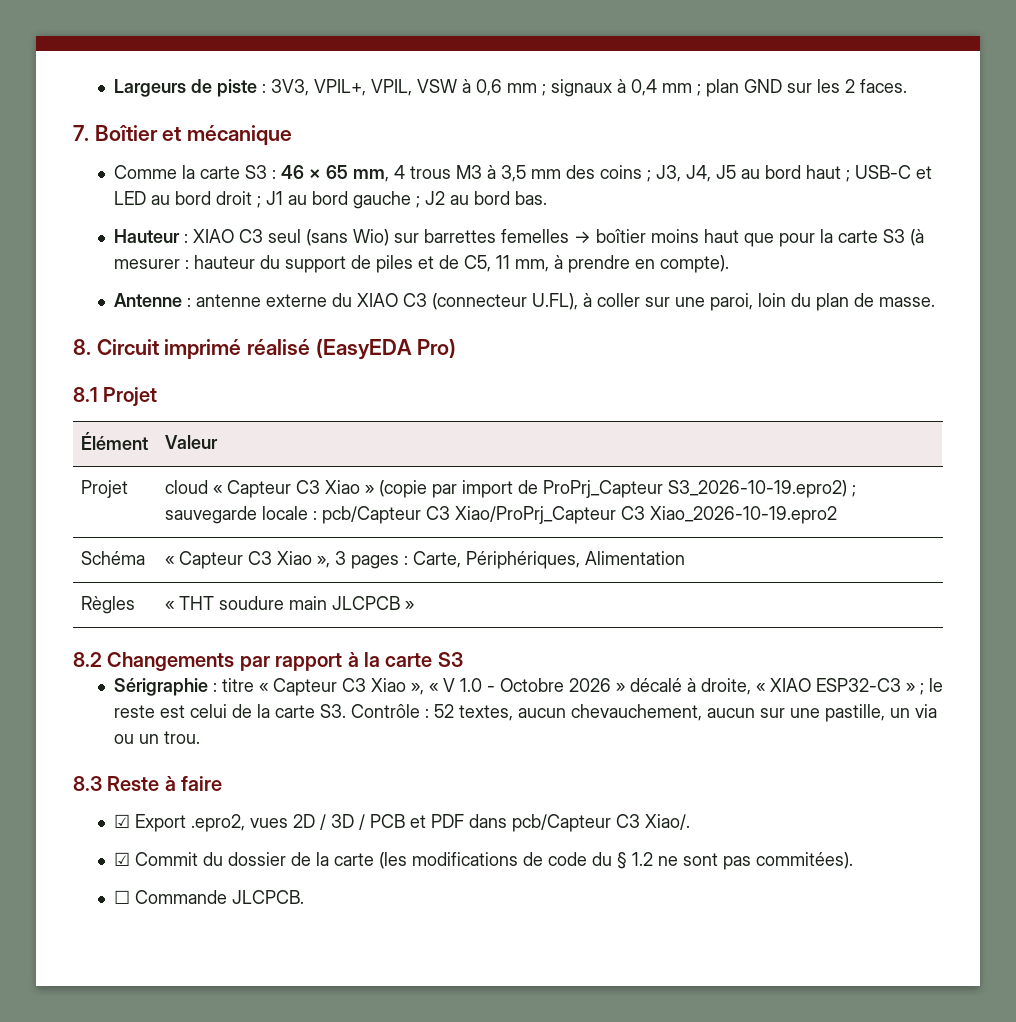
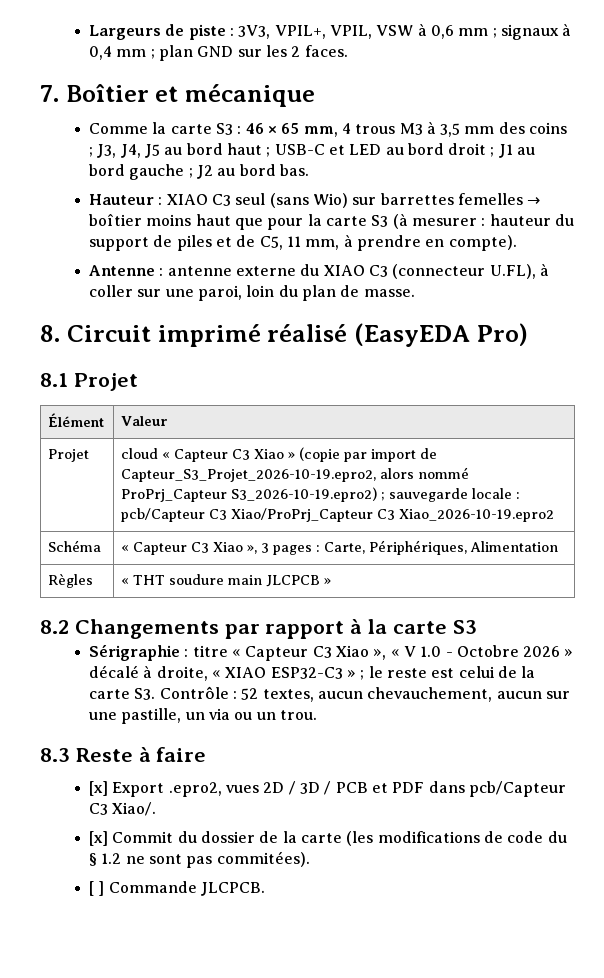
(539, 487) none -> [121,467,470,482] Capteur_S3_Projet_2026-10-19.epro2, alors nommé
[113,814,130,828] ☑ -> [88,781,108,796] [x]
[113,852,130,866] ☑ -> [88,831,108,846] [x]
[113,890,130,904] ☐ -> [88,881,105,896] [ ]

